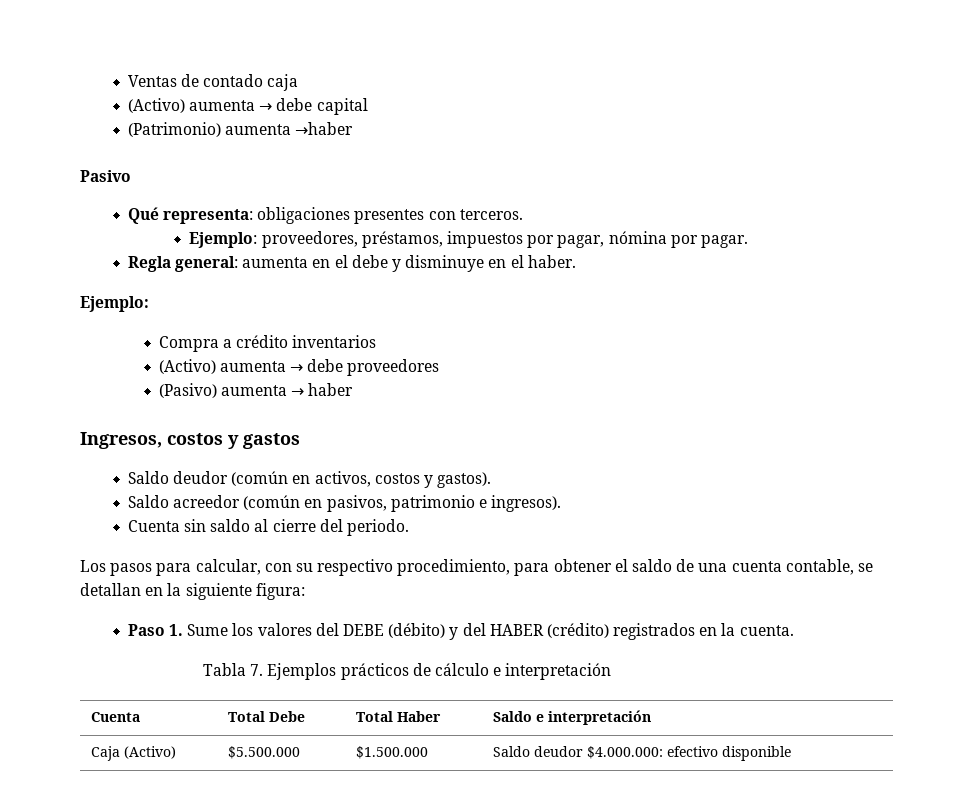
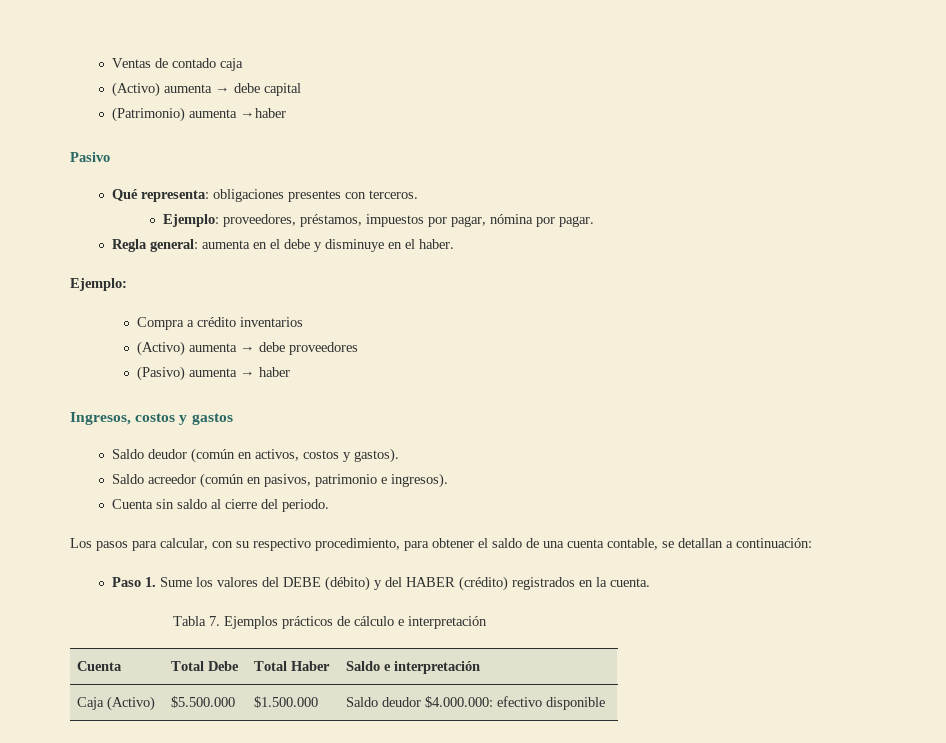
[145,583,305,600] en la siguiente figura: -> [726,538,812,548] a continuación:

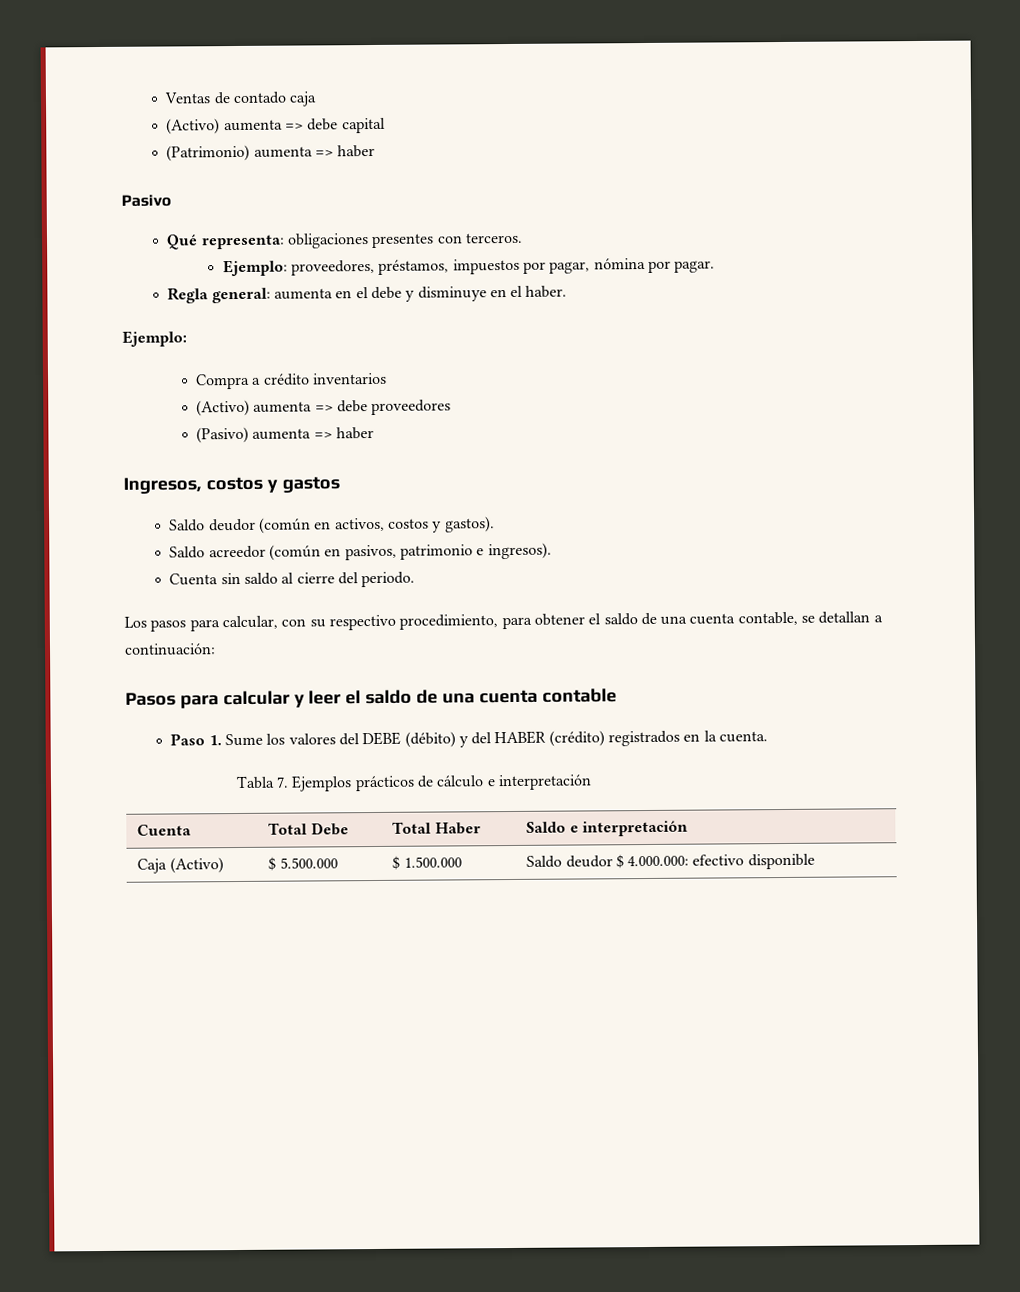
[214,87,230,93] → -> [284,122,304,130] =>
[239,108,286,118] →haber -> [314,144,376,158] => haber
[240,346,256,352] → -> [314,404,334,412] =>
[240,371,256,377] → -> [313,431,333,439] =>
(812, 543) none -> [125,688,617,709] // Pasos para calcular y leer el saldo de una cuenta contable
[171,696,236,708] [254,696,319,708] [346,696,494,708] $5.500.000 | $1.500.000 | Saldo deudor $4.000.000: -> [268,856,338,871] [392,855,462,870] [526,854,690,869] $ 5.500.000 | $ 1.500.000 | Saldo deudor $ 4.000.000:

